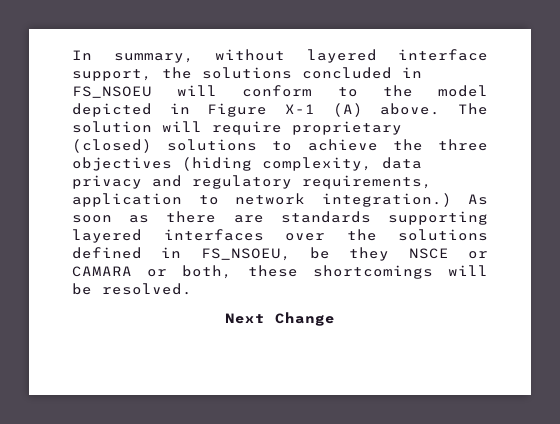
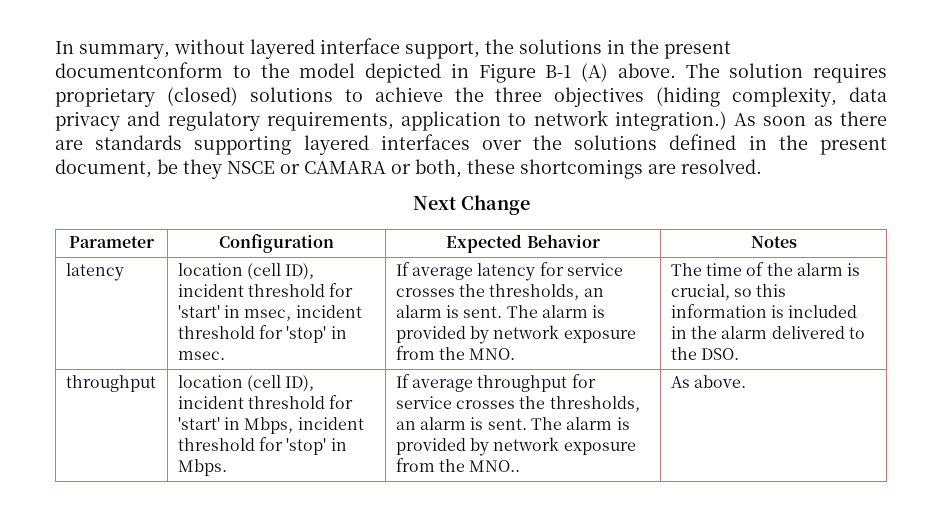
[302,67,422,79] [72,85,313,98] concluded in FS_NSOEU will conform -> [607,39,731,59] [55,62,223,78] in the present documentconform
[285,104,315,114] X-1 -> [545,65,572,78] B-1
[162,121,282,135] will require -> [813,63,887,83] requires
[200,248,291,261] FS_NSOEU, -> [778,135,887,155] [55,159,152,178] the present document,
[447,265,488,276] [72,283,92,295] will be -> [648,164,676,174] are
(335, 319) none -> [69,236,154,248] [219,234,334,253] [446,234,600,253] [750,236,797,248] [65,263,124,281] [177,263,315,280] [177,283,354,297] [177,305,362,321] [177,325,347,343] [177,351,225,360] [395,262,623,281] [395,284,604,300] [395,305,606,318] [395,325,636,344] [395,346,516,360] [670,262,861,276] [670,284,787,300] [670,304,858,318] [670,326,865,339] [670,347,740,360] [65,375,156,392] [177,375,315,392] [177,395,354,409] [177,417,364,434] [177,437,347,455] [177,459,227,476] [395,374,596,392] [395,396,640,412] [395,417,630,430] [395,437,636,456] [395,458,521,472] [670,375,747,388] // Parameter | Configuration | Expected Behavior | Notes // latency | location (cell ID), incident threshold for 'start' in msec, incident threshold for 'stop' in msec. | If average latency for service crosses the thresholds, an alarm is sent. The alarm is provided by network exposure from the MNO. | The time of the alarm is crucial, so this information is included in the alarm delivered to the DSO. // throughput | location (cell ID), incident threshold for 'start' in Mbps, incident threshold for 'stop' in Mbps. | If average throughput for service crosses the thresholds, an alarm is sent. The alarm is provided by network exposure from the MNO.. | As above.

